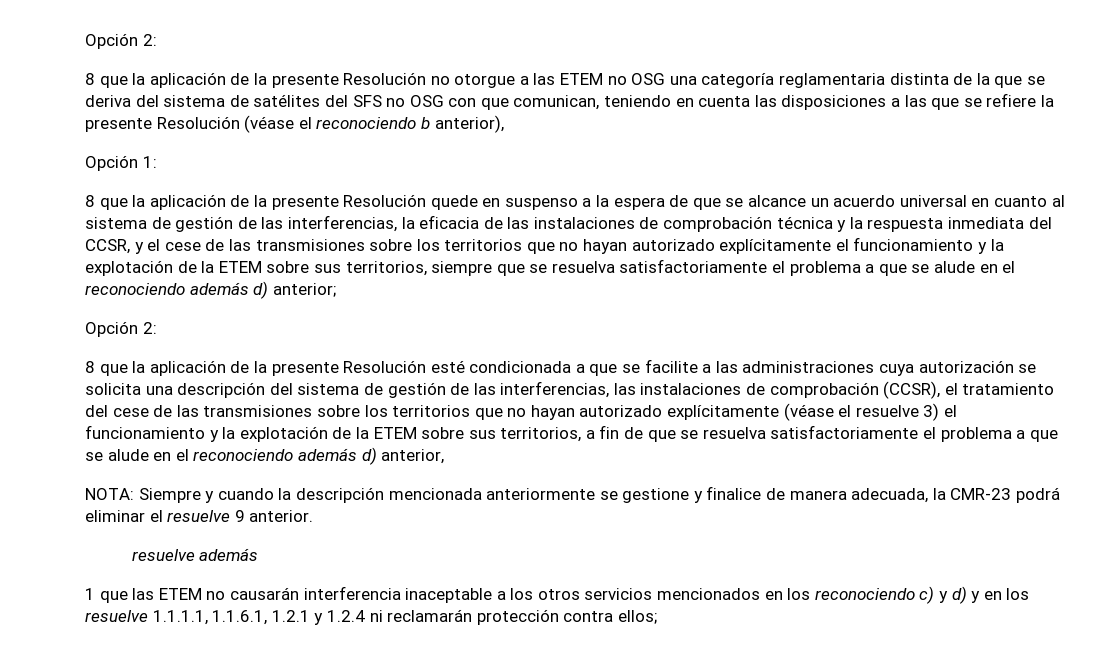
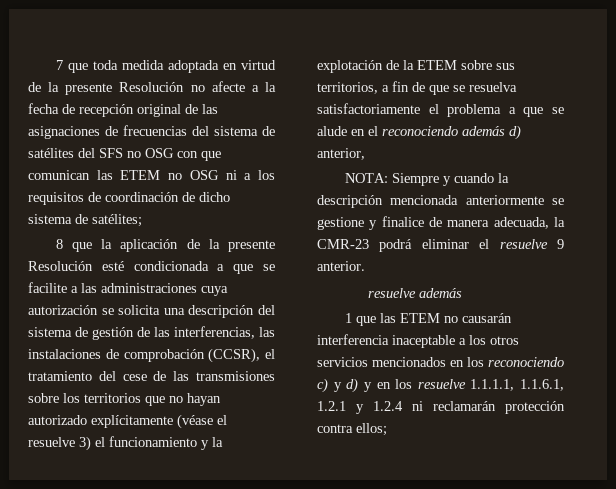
[85,33,157,49] [85,72,226,88] Opción 2: // 8 que la aplicación -> [55,60,276,73] 7 que toda medida adoptada en virtud
[454,73,1045,88] [85,95,131,107] otorgue a las ETEM no OSG una categoría reglamentaria distinta de la que se deriva -> [211,81,276,92] [28,103,218,117] [28,125,187,139] afecte a la fecha de recepción original de las asignaciones de frecuencias
[513,93,1054,110] [85,115,504,133] [85,155,157,171] [85,194,1065,210] [85,215,1052,232] [85,237,1004,254] [85,259,1016,276] [85,281,336,299] [85,321,157,337] comunican, teniendo en cuenta las disposiciones a las que se refiere la presente Resolución (véase el reconociendo b anterior), // Opción 1: // 8 que la aplicación de la presente Resolución quede en suspenso a la espera de que se alcance un acuerdo universal en cuanto al sistema de gestión de las interferencias, la eficacia de las instalaciones de comprobación técnica y la respuesta inmediata del CCSR, y el cese de las transmisiones sobre los territorios que no hayan autorizado explícitamente el funcionamiento y la explotación de la ETEM sobre sus territorios, siempre que se resuelva satisfactoriamente el problema a que se alude en el reconociendo además d) anterior; // Opción 2: -> [28,170,275,180] [28,192,230,205] [28,214,142,227] comunican las ETEM no OSG ni a los requisitos de coordinación de dicho sistema de satélites;

